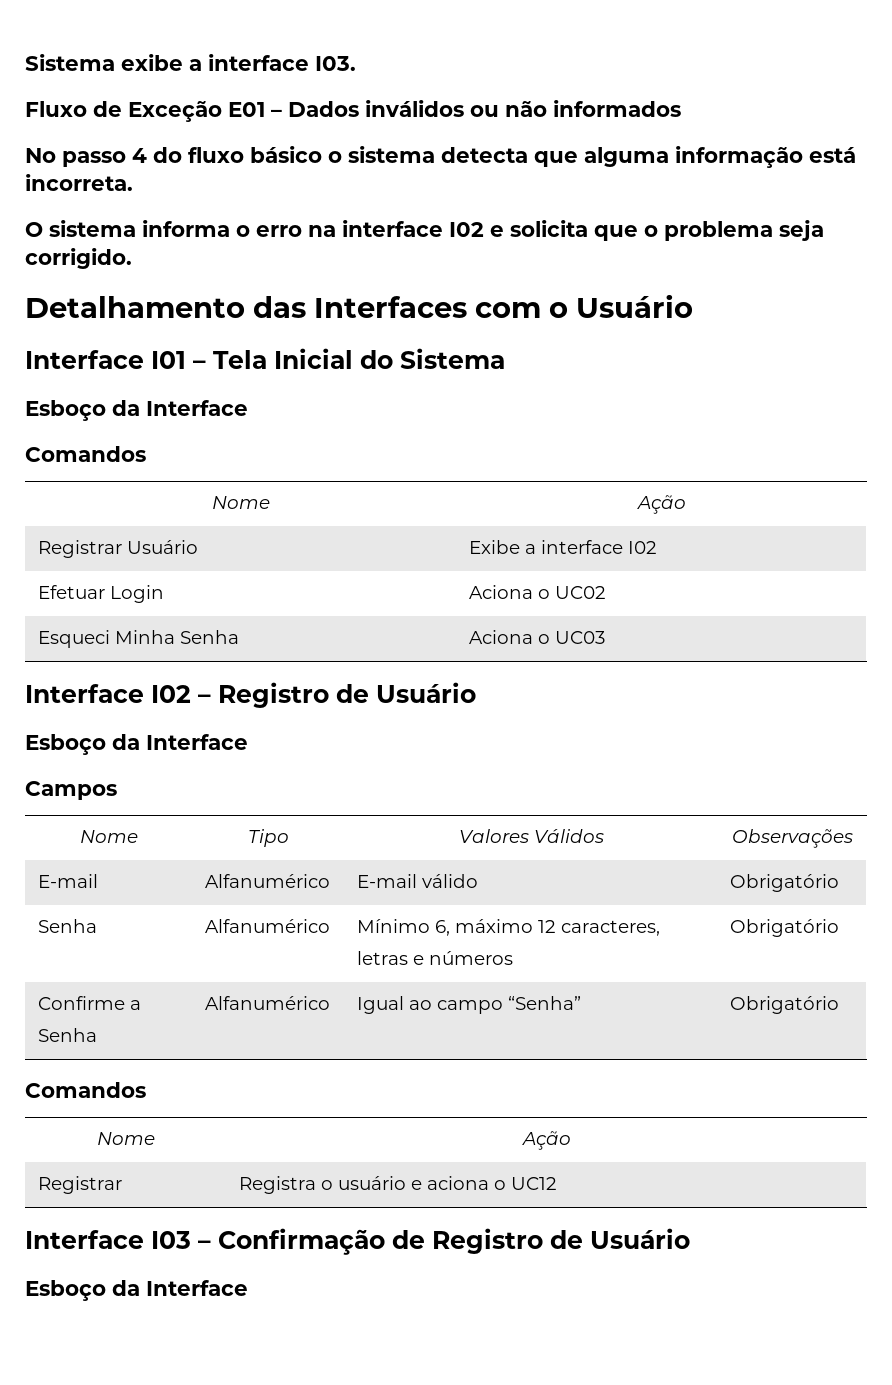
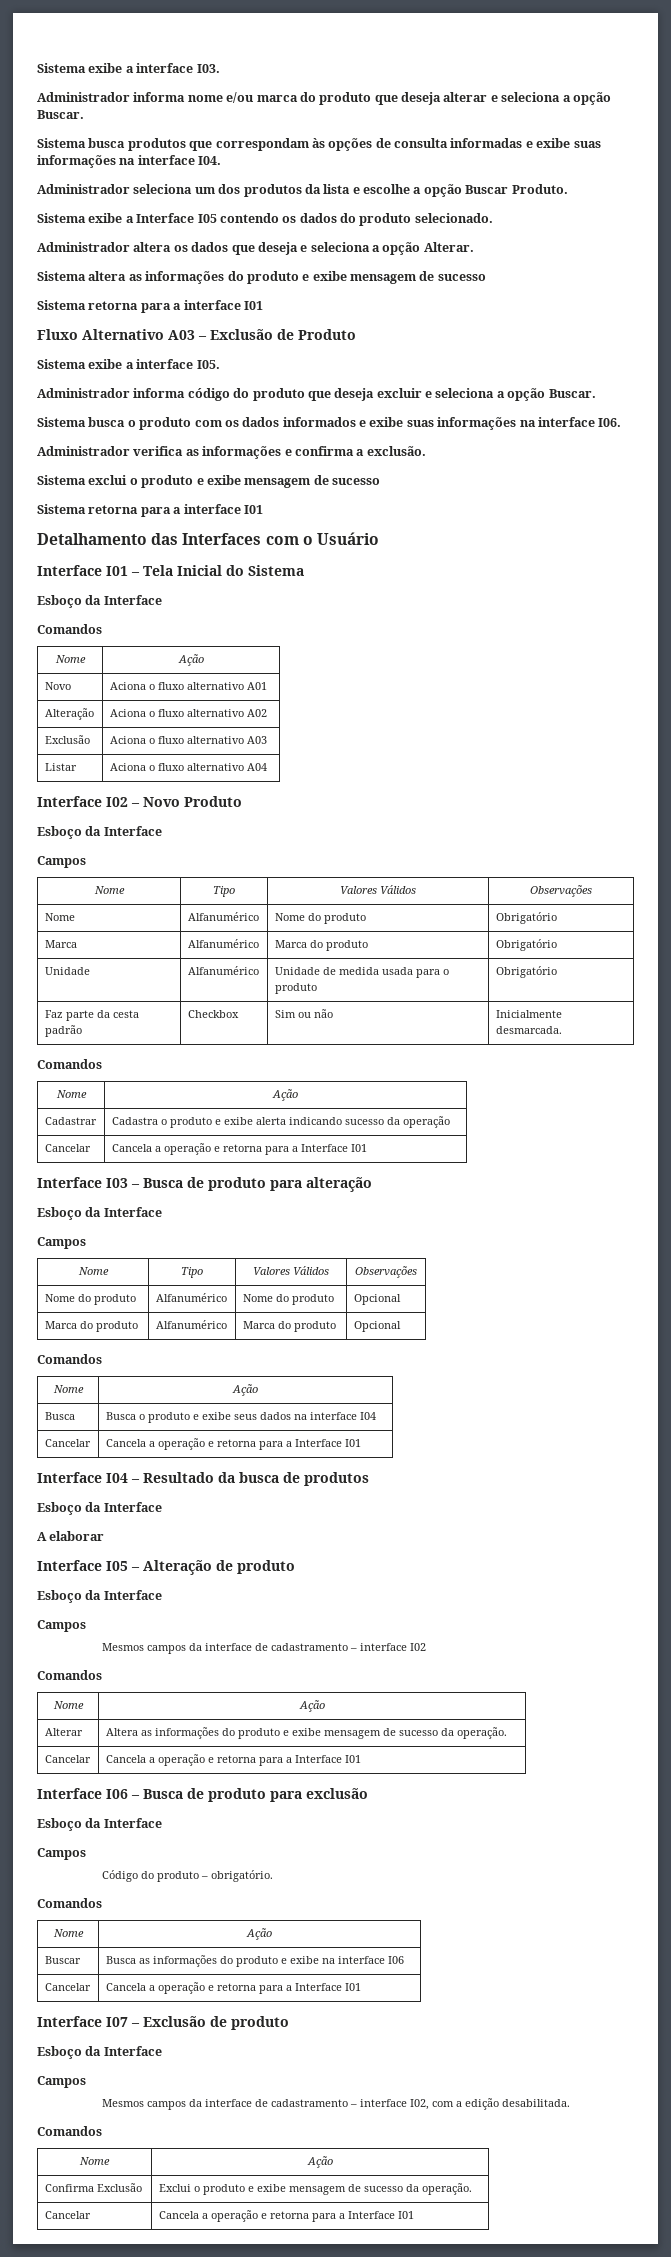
[25,100,681,122] [25,146,856,168] [25,174,133,191] [25,220,824,241] [25,248,132,269] Fluxo de Exceção E01 – Dados inválidos ou não informados // No passo 4 do fluxo básico o sistema detecta que alguma informação está incorreta. // O sistema informa o erro na interface I02 e solicita que o problema seja corrigido. -> [37,92,611,105] [37,110,84,119] [37,138,601,151] [37,155,222,168] [37,184,568,197] [37,213,493,226] [37,242,474,255] [37,271,486,284] [37,300,263,313] [37,329,356,340] [37,359,220,369] [37,388,596,401] [37,417,622,430] [37,446,426,459] [37,475,380,488] [37,504,263,517] Administrador informa nome e/ou marca do produto que deseja alterar e seleciona a opção Buscar. // Sistema busca produtos que correspondam às opções de consulta informadas e exibe suas informações na interface I04. // Administrador seleciona um dos produtos da lista e escolhe a opção Buscar Produto. // Sistema exibe a Interface I05 contendo os dados do produto selecionado. // Administrador altera os dados que deseja e seleciona a opção Alterar. // Sistema altera as informações do produto e exibe mensagem de sucesso // Sistema retorna para a interface I01 // Fluxo Alternativo A03 – Exclusão de Produto // Sistema exibe a interface I05. // Administrador informa código do produto que deseja excluir e seleciona a opção Buscar. // Sistema busca o produto com os dados informados e exibe suas informações na interface I06. // Administrador verifica as informações e confirma a exclusão. // Sistema exclui o produto e exibe mensagem de sucesso // Sistema retorna para a interface I01
[38,540,199,558] [469,540,658,554] [38,585,165,603] [469,585,607,599] [38,630,240,648] [469,630,606,644] Registrar Usuário | Exibe a interface I02 // Efetuar Login | Aciona o UC02 // Esqueci Minha Senha | Aciona o UC03 -> [44,682,71,690] [109,682,267,690] [44,708,94,720] [109,709,267,717] [44,735,90,744] [109,736,267,744] [44,763,77,771] [109,763,267,771] Novo | Aciona o fluxo alternativo A01 // Alteração | Aciona o fluxo alternativo A02 // Exclusão | Aciona o fluxo alternativo A03 // Listar | Aciona o fluxo alternativo A04
[218,682,476,708] [25,734,248,755] [25,781,117,800] [80,830,138,843] [248,829,289,847] [458,829,604,843] [731,829,853,848] [38,874,99,888] [205,874,331,888] [357,874,479,888] [730,874,840,892] [38,919,98,933] [205,919,331,933] [357,919,661,936] [357,951,514,965] [730,919,840,937] [38,996,142,1010] [38,1028,98,1042] [205,996,331,1010] [357,996,582,1014] [730,996,840,1014] [25,1082,146,1098] [97,1132,155,1145] [521,1131,571,1150] [38,1176,123,1194] [239,1176,558,1194] [25,1228,690,1255] [25,1280,248,1301] Registro de Usuário // Esboço da Interface // Campos // Nome | Tipo | Valores Válidos | Observações // E-mail | Alfanumérico | E-mail válido | Obrigatório // Senha | Alfanumérico | Mínimo 6, máximo 12 caracteres, letras e números | Obrigatório // Confirme a Senha | Alfanumérico | Igual ao campo “Senha” | Obrigatório // Comandos // Nome | Ação // Registrar | Registra o usuário e aciona o UC12 // Interface I03 – Confirmação de Registro de Usuário // Esboço da Interface -> [143,796,242,807] [37,826,162,839] [37,856,86,868] [93,886,125,894] [213,886,235,897] [340,885,416,894] [530,885,592,897] [44,913,75,921] [187,912,259,921] [274,913,366,924] [495,912,557,924] [44,940,77,948] [187,939,259,948] [274,940,368,951] [495,939,557,951] [44,967,90,975] [187,966,259,975] [274,967,449,978] [274,983,317,994] [495,966,557,978] [44,1010,139,1021] [44,1025,82,1037] [187,1010,239,1018] [274,1009,333,1018] [495,1010,562,1018] [495,1026,562,1034] [37,1059,102,1069] [55,1090,87,1098] [272,1089,298,1101] [44,1117,97,1125] [111,1116,450,1128] [44,1144,91,1152] [111,1143,367,1155] [37,1177,372,1192] [37,1207,162,1220] [37,1237,86,1249] [77,1267,109,1275] [181,1267,203,1278] [253,1266,329,1275] [355,1266,417,1278] [44,1294,136,1305] [155,1293,227,1302] [242,1294,334,1305] [353,1294,401,1305] [44,1321,138,1332] [155,1320,227,1329] [242,1321,336,1332] [353,1321,401,1332] [37,1354,102,1364] [52,1385,84,1393] [232,1384,258,1396] [44,1412,75,1420] [105,1412,376,1423] [44,1439,91,1447] [105,1438,361,1450] [37,1472,369,1486] [37,1502,162,1515] [37,1531,105,1541] [37,1560,295,1575] [37,1590,162,1603] [37,1620,86,1632] [102,1643,427,1654] [37,1670,102,1680] [52,1701,84,1709] [298,1700,325,1712] [44,1728,83,1736] [105,1727,507,1739] [44,1755,91,1763] [105,1754,361,1766] [37,1788,368,1802] [37,1818,162,1831] [37,1848,86,1860] [102,1870,274,1882] [37,1898,102,1908] [52,1929,84,1937] [246,1928,272,1940] [44,1956,81,1964] [105,1955,404,1967] [44,1983,91,1991] [105,1982,361,1994] [37,2016,289,2030] [37,2046,162,2059] [37,2076,86,2088] [102,2098,571,2110] [37,2126,102,2136] [79,2157,110,2165] [306,2156,333,2168] [44,2183,142,2192] [158,2183,472,2195] [44,2211,91,2219] [158,2210,414,2222] Novo Produto // Esboço da Interface // Campos // Nome | Tipo | Valores Válidos | Observações // Nome | Alfanumérico | Nome do produto | Obrigatório // Marca | Alfanumérico | Marca do produto | Obrigatório // Unidade | Alfanumérico | Unidade de medida usada para o produto | Obrigatório // Faz parte da cesta padrão | Checkbox | Sim ou não | Inicialmente desmarcada. // Comandos // Nome | Ação // Cadastrar | Cadastra o produto e exibe alerta indicando sucesso da operação // Cancelar | Cancela a operação e retorna para a Interface I01 // Interface I03 – Busca de produto para alteração // Esboço da Interface // Campos // Nome | Tipo | Valores Válidos | Observações // Nome do produto | Alfanumérico | Nome do produto | Opcional // Marca do produto | Alfanumérico | Marca do produto | Opcional // Comandos // Nome | Ação // Busca | Busca o produto e exibe seus dados na interface I04 // Cancelar | Cancela a operação e retorna para a Interface I01 // Interface I04 – Resultado da busca de produtos // Esboço da Interface // A elaborar // Interface I05 – Alteração de produto // Esboço da Interface // Campos // Mesmos campos da interface de cadastramento – interface I02 // Comandos // Nome | Ação // Alterar | Altera as informações do produto e exibe mensagem de sucesso da operação. // Cancelar | Cancela a operação e retorna para a Interface I01 // Interface I06 – Busca de produto para exclusão // Esboço da Interface // Campos // Código do produto – obrigatório. // Comandos // Nome | Ação // Buscar | Busca as informações do produto e exibe na interface I06 // Cancelar | Cancela a operação e retorna para a Interface I01 // Interface I07 – Exclusão de produto // Esboço da Interface // Campos // Mesmos campos da interface de cadastramento – interface I02, com a edição desabilitada. // Comandos // Nome | Ação // Confirma Exclusão | Exclui o produto e exibe mensagem de sucesso da operação. // Cancelar | Cancela a operação e retorna para a Interface I01

